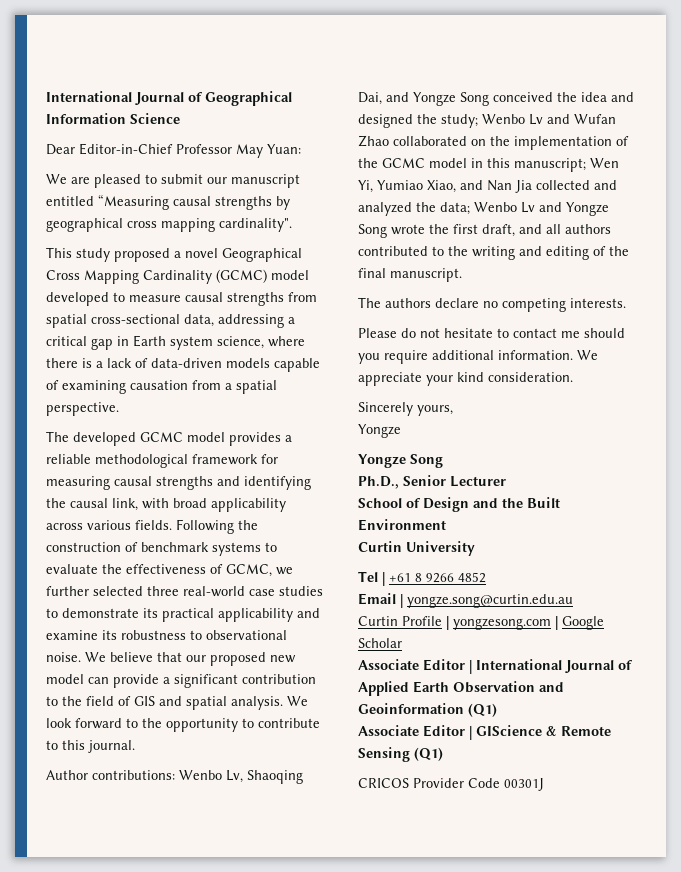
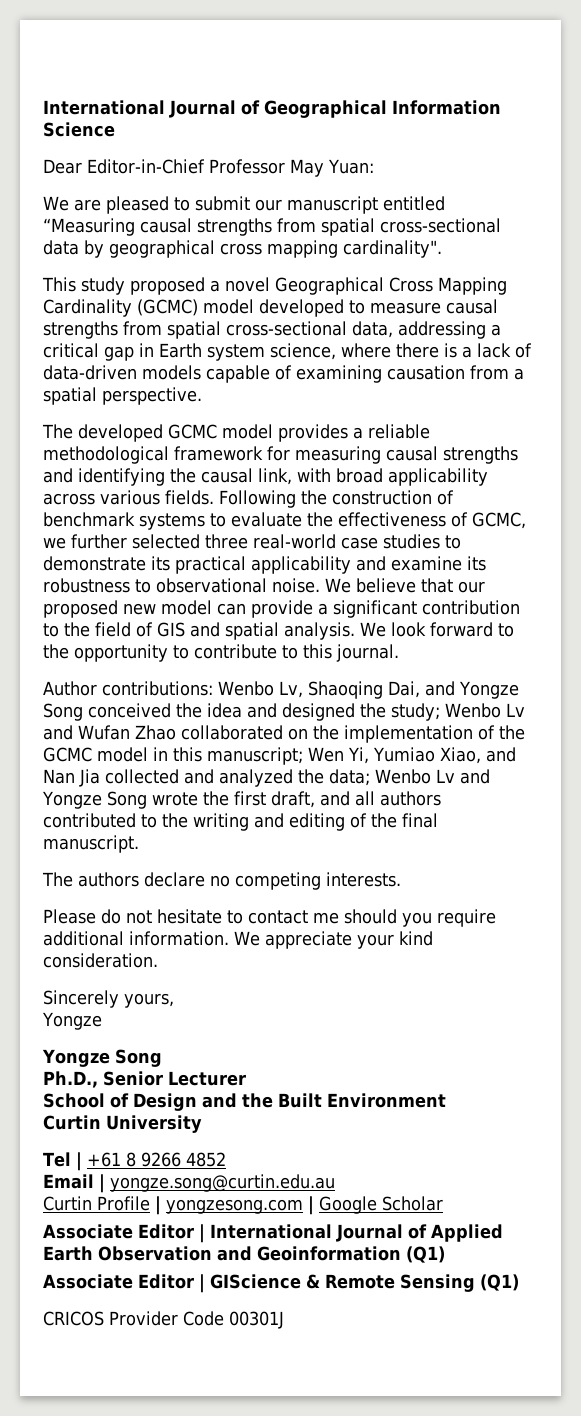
(272, 203) none -> [277,218,501,236] [43,240,79,255] from spatial cross-sectional data

